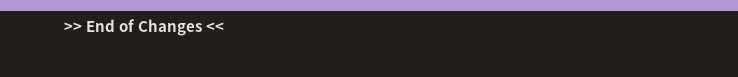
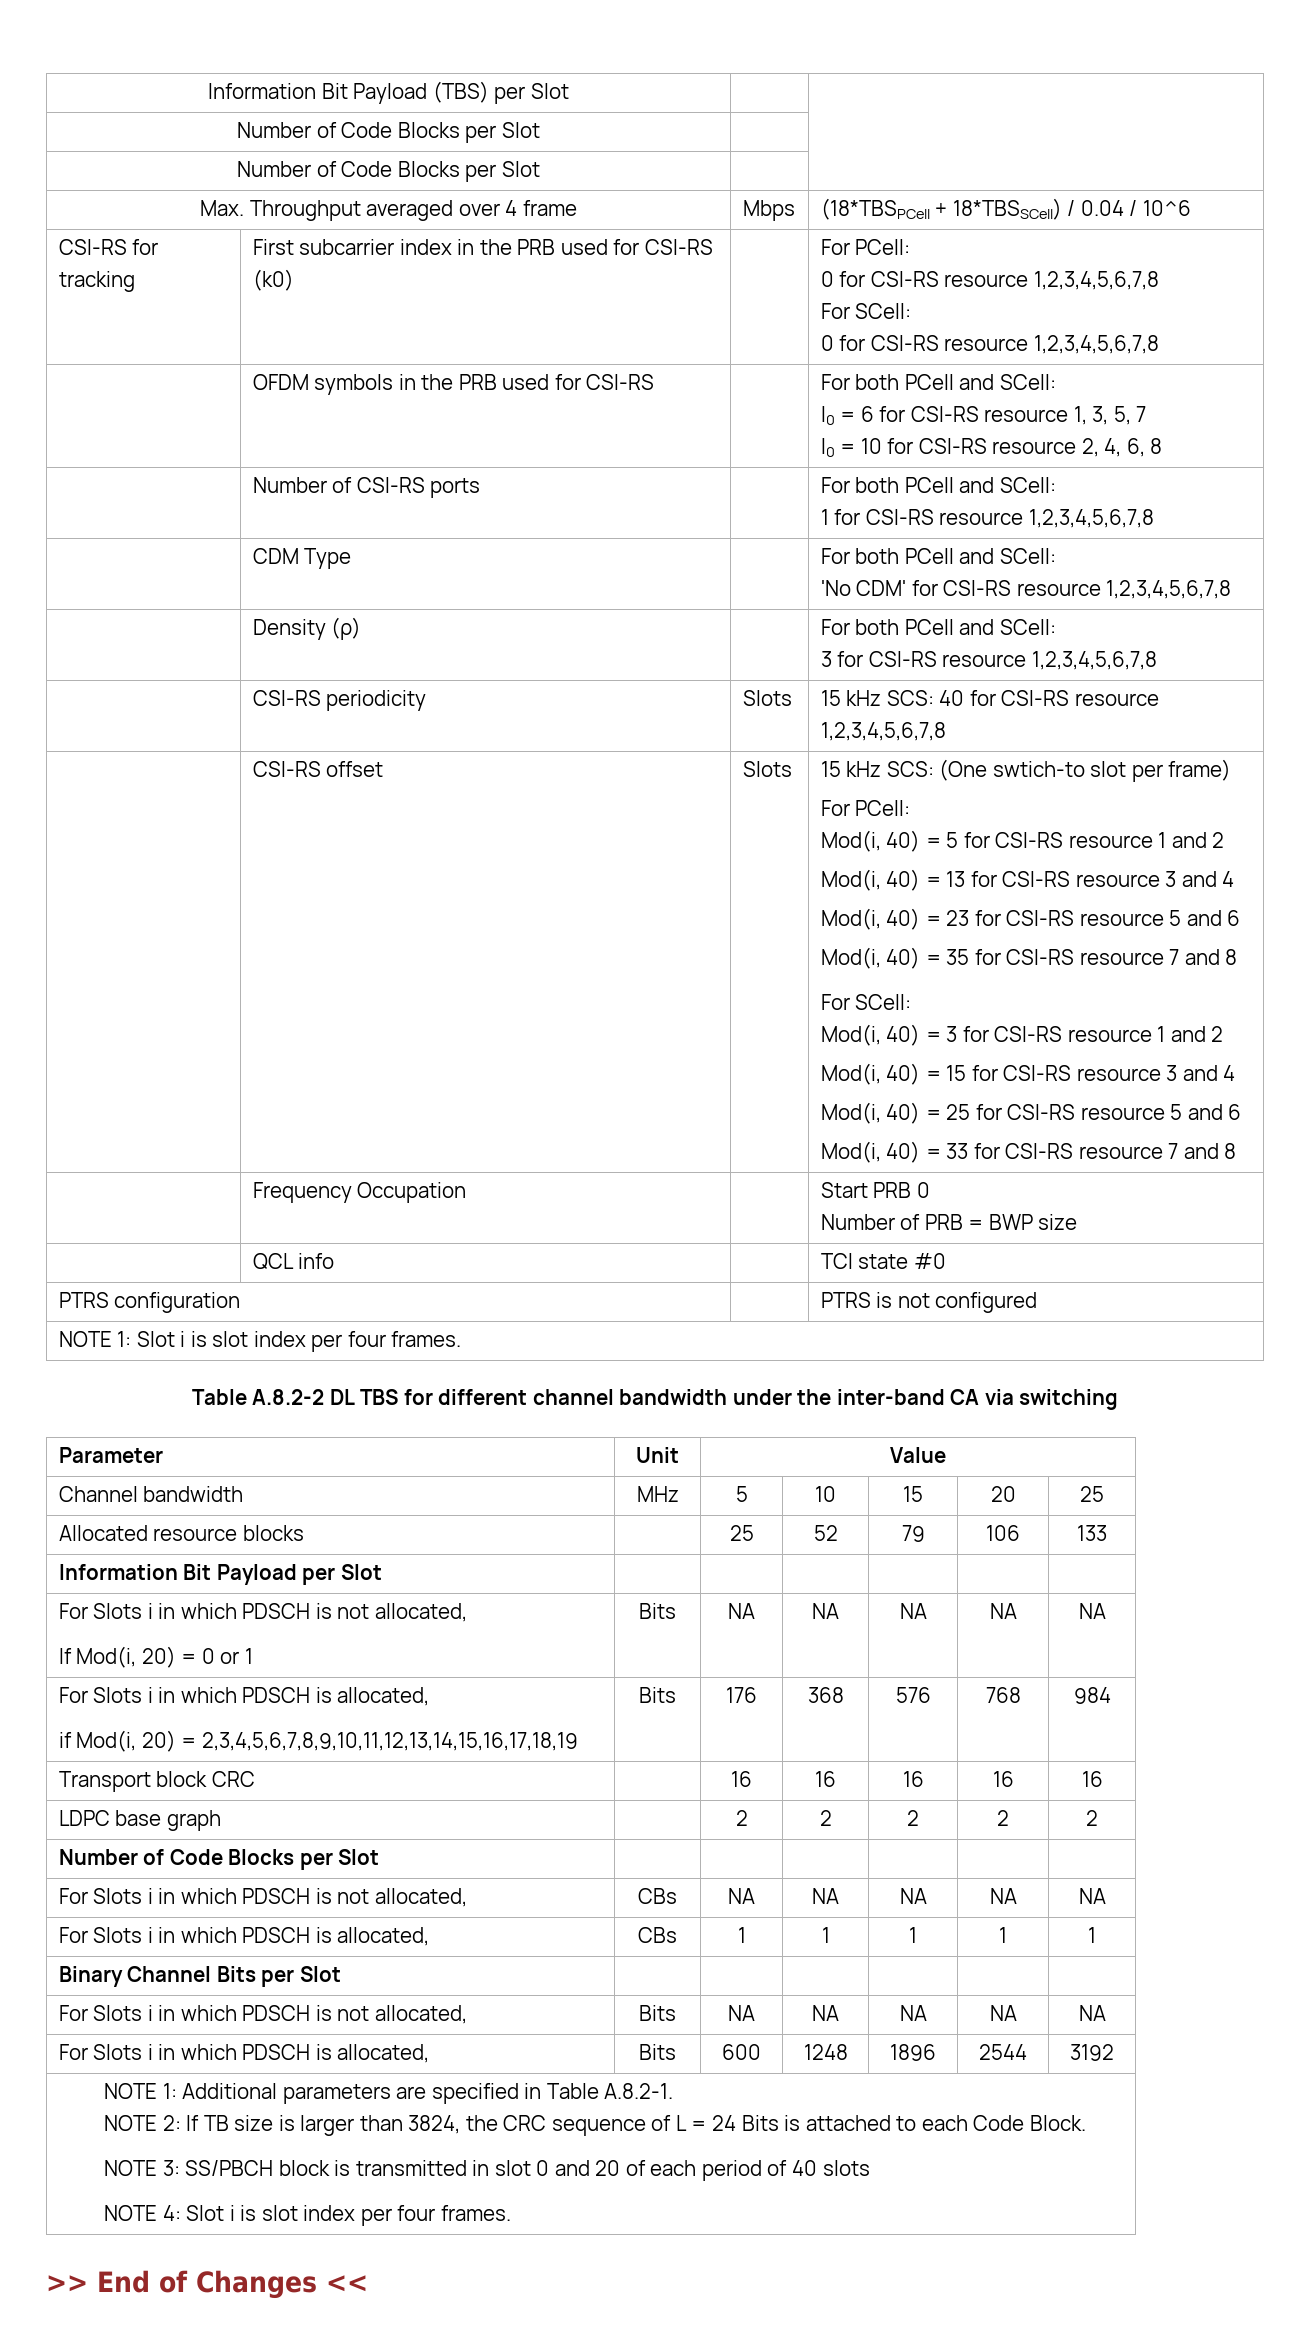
(64, 27) none -> [208,81,569,104] [237,122,540,143] [237,161,540,182] [200,200,577,221] [742,200,795,221] [820,198,1191,220] [58,239,159,255] [58,271,135,292] [252,239,713,255] [252,269,294,291] [820,239,911,255] [820,271,1159,290] [820,303,912,319] [820,335,1159,354] [252,374,655,395] [820,374,1056,390] [820,406,1147,425] [820,438,1163,457] [252,477,481,498] [820,477,1056,493] [820,509,1154,528] [252,548,352,569] [820,548,1056,564] [820,580,1232,599] [252,617,362,640] [820,619,1056,635] [820,651,1157,670] [252,690,427,711] [742,690,792,706] [820,690,1159,706] [820,722,946,741] [252,761,384,777] [742,761,792,777] [820,759,1232,782] [820,800,911,816] [820,830,1225,852] [820,869,1235,891] [820,908,1241,930] [820,947,1238,969] [820,994,912,1010] [820,1024,1224,1046] [820,1063,1236,1085] [820,1102,1242,1124] [820,1141,1237,1163] [252,1182,467,1203] [820,1182,930,1198] [820,1214,1078,1230] [252,1253,335,1269] [820,1253,946,1269] [58,1292,241,1313] [820,1292,1038,1313] [58,1331,462,1352] [191,1389,1119,1410] [58,1447,163,1463] [636,1447,679,1463] [890,1447,946,1463] [58,1486,244,1502] [636,1486,679,1502] [735,1486,748,1502] [815,1486,836,1502] [903,1486,923,1502] [990,1486,1016,1502] [1080,1486,1104,1502] [58,1525,304,1541] [729,1525,754,1541] [813,1525,838,1541] [901,1525,925,1542] [986,1525,1020,1541] [1077,1525,1107,1541] [58,1564,382,1585] [58,1603,467,1622] [58,1646,253,1668] [639,1603,676,1619] [728,1603,755,1619] [812,1603,839,1619] [899,1603,927,1619] [989,1603,1017,1619] [1078,1603,1106,1619] [58,1687,430,1706] [58,1730,578,1752] [639,1687,676,1703] [726,1687,757,1703] [807,1687,844,1703] [895,1687,931,1703] [985,1687,1021,1703] [1073,1687,1111,1704] [58,1771,255,1792] [731,1771,752,1787] [815,1771,836,1787] [902,1771,924,1787] [992,1771,1014,1787] [1081,1771,1103,1787] [58,1810,221,1831] [735,1810,748,1826] [819,1810,832,1826] [907,1810,919,1826] [997,1810,1009,1826] [1086,1810,1098,1826] [58,1849,380,1870] [58,1888,467,1907] [638,1888,677,1904] [728,1888,755,1904] [812,1888,839,1904] [899,1888,927,1904] [989,1888,1017,1904] [1078,1888,1106,1904] [58,1927,430,1946] [638,1927,677,1943] [737,1927,746,1943] [821,1927,830,1943] [909,1927,917,1943] [999,1927,1007,1943] [1088,1927,1096,1943] [58,1966,341,1987] [58,2005,467,2024] [639,2005,676,2021] [728,2005,755,2021] [812,2005,839,2021] [899,2005,927,2021] [989,2005,1017,2021] [1078,2005,1106,2021] [58,2044,430,2063] [639,2044,676,2060] [722,2044,761,2060] [803,2044,848,2060] [890,2044,936,2061] [979,2044,1027,2060] [1070,2044,1114,2061] [103,2083,674,2104] [103,2115,1086,2136] [103,2160,870,2181] [103,2205,511,2226] Information Bit Payload (TBS) per Slot | | // Number of Code Blocks per Slot | | // Number of Code Blocks per Slot | | // Max. Throughput averaged over 4 frame | Mbps | (18*TBSPCell + 18*TBSSCell) / 0.04 / 10^6 // CSI-RS for tracking | First subcarrier index in the PRB used for CSI-RS (k0) | | For PCell: // 0 for CSI-RS resource 1,2,3,4,5,6,7,8 // For SCell: // 0 for CSI-RS resource 1,2,3,4,5,6,7,8 // | OFDM symbols in the PRB used for CSI-RS | | For both PCell and SCell: // l0 = 6 for CSI-RS resource 1, 3, 5, 7 // l0 = 10 for CSI-RS resource 2, 4, 6, 8 // | Number of CSI-RS ports | | For both PCell and SCell: // 1 for CSI-RS resource 1,2,3,4,5,6,7,8 // | CDM Type | | For both PCell and SCell: // 'No CDM' for CSI-RS resource 1,2,3,4,5,6,7,8 // | Density (ρ) | | For both PCell and SCell: // 3 for CSI-RS resource 1,2,3,4,5,6,7,8 // | CSI-RS periodicity | Slots | 15 kHz SCS: 40 for CSI-RS resource 1,2,3,4,5,6,7,8 // | CSI-RS offset | Slots | 15 kHz SCS: (One swtich-to slot per frame) // For PCell: // Mod(i, 40) = 5 for CSI-RS resource 1 and 2 // Mod(i, 40) = 13 for CSI-RS resource 3 and 4 // Mod(i, 40) = 23 for CSI-RS resource 5 and 6 // Mod(i, 40) = 35 for CSI-RS resource 7 and 8 // For SCell: // Mod(i, 40) = 3 for CSI-RS resource 1 and 2 // Mod(i, 40) = 15 for CSI-RS resource 3 and 4 // Mod(i, 40) = 25 for CSI-RS resource 5 and 6 // Mod(i, 40) = 33 for CSI-RS resource 7 and 8 // | Frequency Occupation | | Start PRB 0 // Number of PRB = BWP size // | QCL info | | TCI state #0 // PTRS configuration | | PTRS is not configured // NOTE 1: Slot i is slot index per four frames. // Table A.8.2-2 DL TBS for different channel bandwidth under the inter-band CA via switching // Parameter | Unit | Value // Channel bandwidth | MHz | 5 | 10 | 15 | 20 | 25 // Allocated resource blocks | | 25 | 52 | 79 | 106 | 133 // Information Bit Payload per Slot | | | | | | // For Slots i in which PDSCH is not allocated, // If Mod(i, 20) = 0 or 1 | Bits | NA | NA | NA | NA | NA // For Slots i in which PDSCH is allocated, // if Mod(i, 20) = 2,3,4,5,6,7,8,9,10,11,12,13,14,15,16,17,18,19 | Bits | 176 | 368 | 576 | 768 | 984 // Transport block CRC | | 16 | 16 | 16 | 16 | 16 // LDPC base graph | | 2 | 2 | 2 | 2 | 2 // Number of Code Blocks per Slot | | | | | | // For Slots i in which PDSCH is not allocated, | CBs | NA | NA | NA | NA | NA // For Slots i in which PDSCH is allocated, | CBs | 1 | 1 | 1 | 1 | 1 // Binary Channel Bits per Slot | | | | | | // For Slots i in which PDSCH is not allocated, | Bits | NA | NA | NA | NA | NA // For Slots i in which PDSCH is allocated, | Bits | 600 | 1248 | 1896 | 2544 | 3192 // NOTE 1: Additional parameters are specified in Table A.8.2-1. // NOTE 2: If TB size is larger than 3824, the CRC sequence of L = 24 Bits is attached to each Code Block. // NOTE 3: SS/PBCH block is transmitted in slot 0 and 20 of each period of 40 slots // NOTE 4: Slot i is slot index per four frames. //

